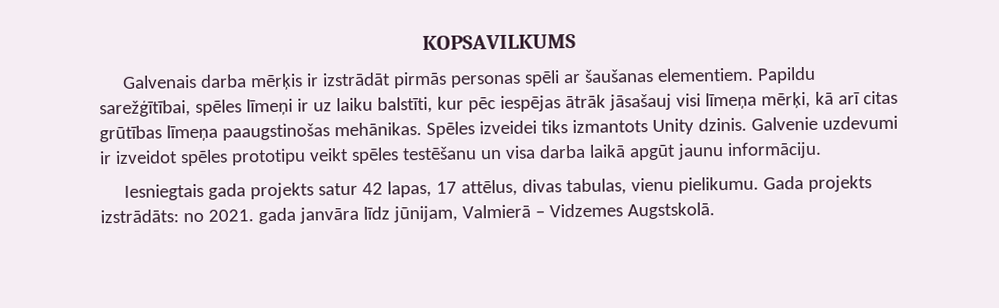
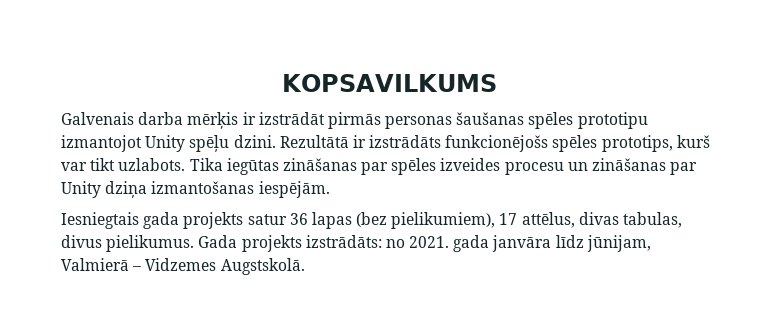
[524,66,817,87] [99,90,898,118] [99,115,898,143] [99,141,822,167] spēli ar šaušanas elementiem. Papildu sarežģītībai, spēles līmeņi ir uz laiku balstīti, kur pēc iespējas ātrāk jāsašauj visi līmeņa mērķi, kā arī citas grūtības līmeņa paaugstinošas mehānikas. Spēles izveidei tiks izmantots Unity dzinis. Galvenie uzdevumi ir izveidot spēles prototipu veikt spēles testēšanu un visa darba laikā apgūt jaunu informāciju. -> [456,112,648,129] [61,135,710,152] [61,158,698,175] [61,181,330,198] šaušanas spēles prototipu izmantojot Unity spēļu dzini. Rezultātā ir izstrādāts funkcionējošs spēles prototips, kurš var tikt uzlabots. Tika iegūtas zināšanas par spēles izveides procesu un zināšanas par Unity dziņa izmantošanas iespējām.
[362,180,433,198] 42 lapas, -> [289,212,496,229] 36 lapas (bez pielikumiem),
[631,176,760,194] vienu pielikumu. -> [61,235,195,252] divus pielikumus.

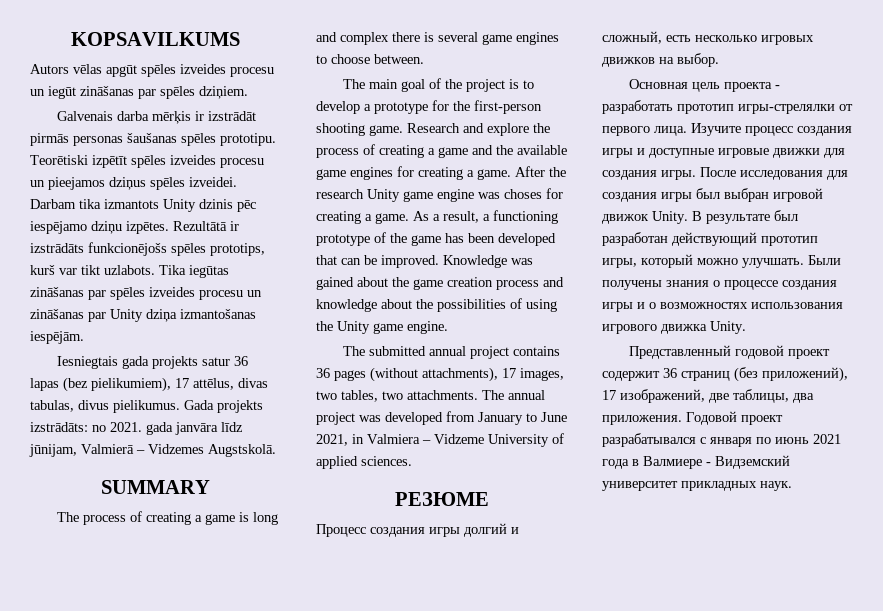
(498, 83) none -> [30,64,274,77] [30,86,248,99] // Autors vēlas apgūt spēles izveides procesu un iegūt zināšanas par spēles dziņiem.
[577,112,648,129] [61,135,276,152] prototipu izmantojot Unity spēļu dzini. -> [220,133,276,146] [30,155,264,168] [30,177,237,190] [30,199,256,212] [30,221,169,234] prototipu. Teorētiski izpētīt spēles izveides procesu un pieejamos dziņus spēles izveidei. Darbam tika izmantots Unity dzinis pēc iespējamo dziņu izpētes.
(305, 266) none -> [101,480,210,494] [57,511,279,525] [316,32,559,45] [316,54,424,64] [343,78,535,92] [316,100,542,114] [316,123,550,136] [316,144,567,158] [316,166,566,180] [316,188,563,202] [316,210,558,224] [316,232,556,246] [316,255,533,268] [316,277,564,290] [316,298,557,312] [316,321,448,334] [343,346,561,359] [316,367,564,382] [316,390,545,402] [316,411,567,425] [316,433,564,447] [316,456,412,469] [394,492,489,506] [316,523,519,537] [602,31,814,45] [602,53,719,67] [629,79,781,92] [602,100,853,114] [602,123,852,136] [602,148,845,158] [602,167,848,180] [602,188,823,202] [602,210,798,224] [602,232,818,246] [602,254,841,268] [602,280,837,290] [602,302,843,312] [602,321,746,334] [629,345,831,359] [602,367,848,382] [602,389,814,403] [602,411,783,425] [602,433,841,447] [602,455,790,469] [602,481,792,491] // SUMMARY // The process of creating a game is long and complex there is several game engines to choose between. // The main goal of the project is to develop a prototype for the first-person shooting game. Research and explore the process of creating a game and the available game engines for creating a game. After the research Unity game engine was choses for creating a game. As a result, a functioning prototype of the game has been developed that can be improved. Knowledge was gained about the game creation process and knowledge about the possibilities of using the Unity game engine. // The submitted annual project contains 36 pages (without attachments), 17 images, two tables, two attachments. The annual project was developed from January to June 2021, in Valmiera – Vidzeme University of applied sciences. // РЕЗЮМЕ // Процесс создания игры долгий и сложный, есть несколько игровых движков на выбор. // Основная цель проекта - разработать прототип игры-стрелялки от первого лица. Изучите процесс создания игры и доступные игровые движки для создания игры. После исследования для создания игры был выбран игровой движок Unity. В результате был разработан действующий прототип игры, который можно улучшать. Были получены знания о процессе создания игры и о возможностях использования игрового движка Unity. // Представленный годовой проект содержит 36 страниц (без приложений), 17 изображений, две таблицы, два приложения. Годовой проект разрабатывался с января по июнь 2021 года в Валмиере - Видземский университет прикладных наук.

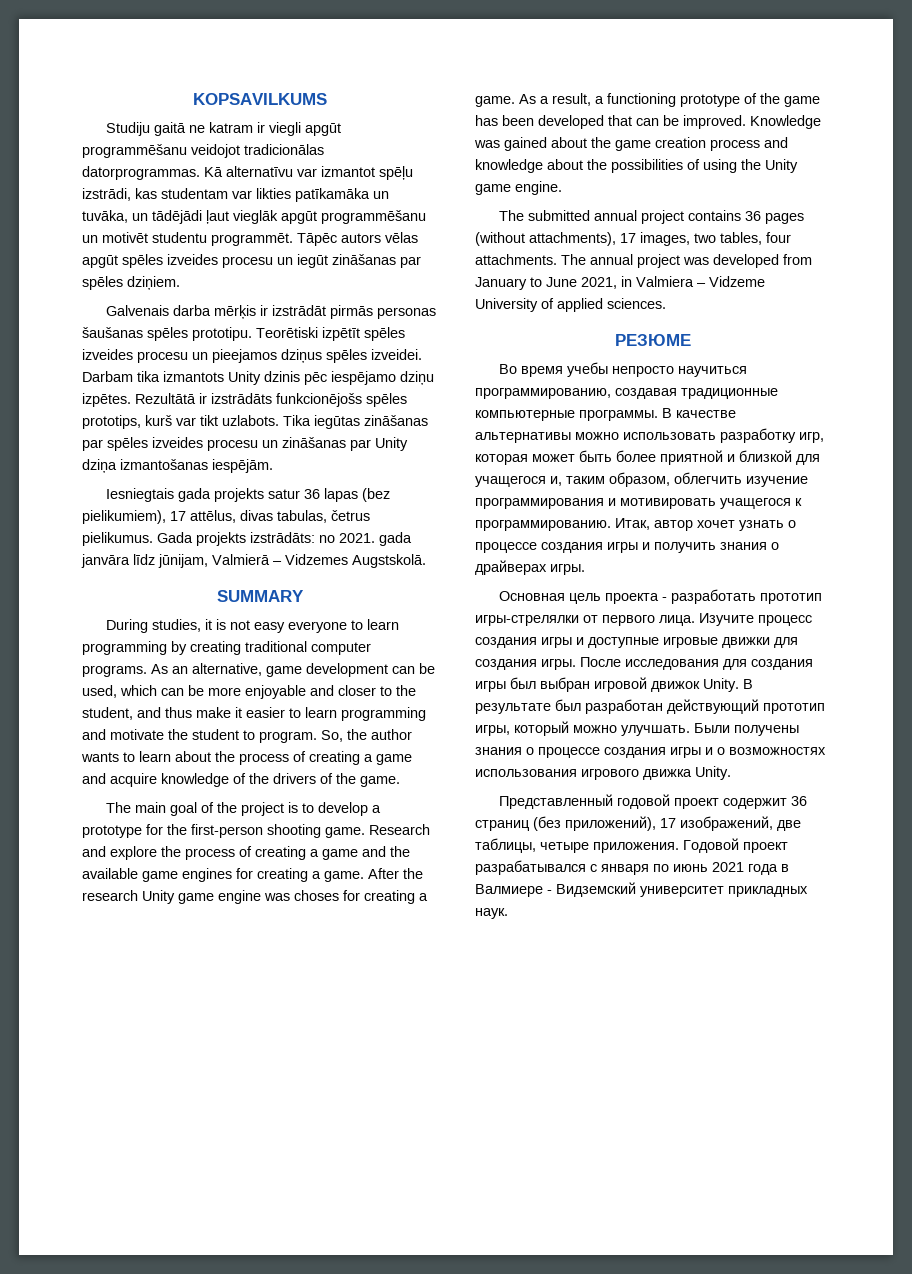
[30,64,69,74] Autors -> [106,122,342,136] [82,144,324,158] [82,166,413,180] [82,188,389,202] [82,210,426,224] [82,232,381,246] Studiju gaitā ne katram ir viegli apgūt programmēšanu veidojot tradicionālas datorprogrammas. Kā alternatīvu var izmantot spēļu izstrādi, kas studentam var likties patīkamāka un tuvāka, un tādējādi ļaut vieglāk apgūt programmēšanu un motivēt studentu programmēt. Tāpēc autors
[78,400,109,410] divus -> [331,510,370,521] četrus
[57,511,279,525] [316,32,559,45] [316,54,424,64] The process of creating a game is long and complex there is several game engines to choose between. -> [106,619,400,633] [82,641,371,655] [82,663,435,677] [82,685,416,699] [82,707,426,721] [82,729,412,743] [81,751,412,765] [82,773,400,787] During studies, it is not easy everyone to learn programming by creating traditional computer programs. As an alternative, game development can be used, which can be more enjoyable and closer to the student, and thus make it easier to learn programming and motivate the student to program. So, the author wants to learn about the process of creating a game and acquire knowledge of the drivers of the game.
[382,391,403,400] two -> [766,232,791,243] four
[316,523,519,537] [602,31,814,45] [602,53,719,67] Процесс создания игры долгий и сложный, есть несколько игровых движков на выбор. -> [499,362,748,377] [475,388,778,399] [475,408,736,421] [475,428,824,443] [475,450,820,465] [475,472,808,487] [475,498,802,509] [475,518,796,531] [475,542,779,553] [475,560,585,575] Во время учебы непросто научиться программированию, создавая традиционные компьютерные программы. В качестве альтернативы можно использовать разработку игр, которая может быть более приятной и близкой для учащегося и, таким образом, облегчить изучение программирования и мотивировать учащегося к программированию. Итак, автор хочет узнать о процессе создания игры и получить знания о драйверах игры.
[793,393,814,403] два -> [540,842,589,853] четыре

